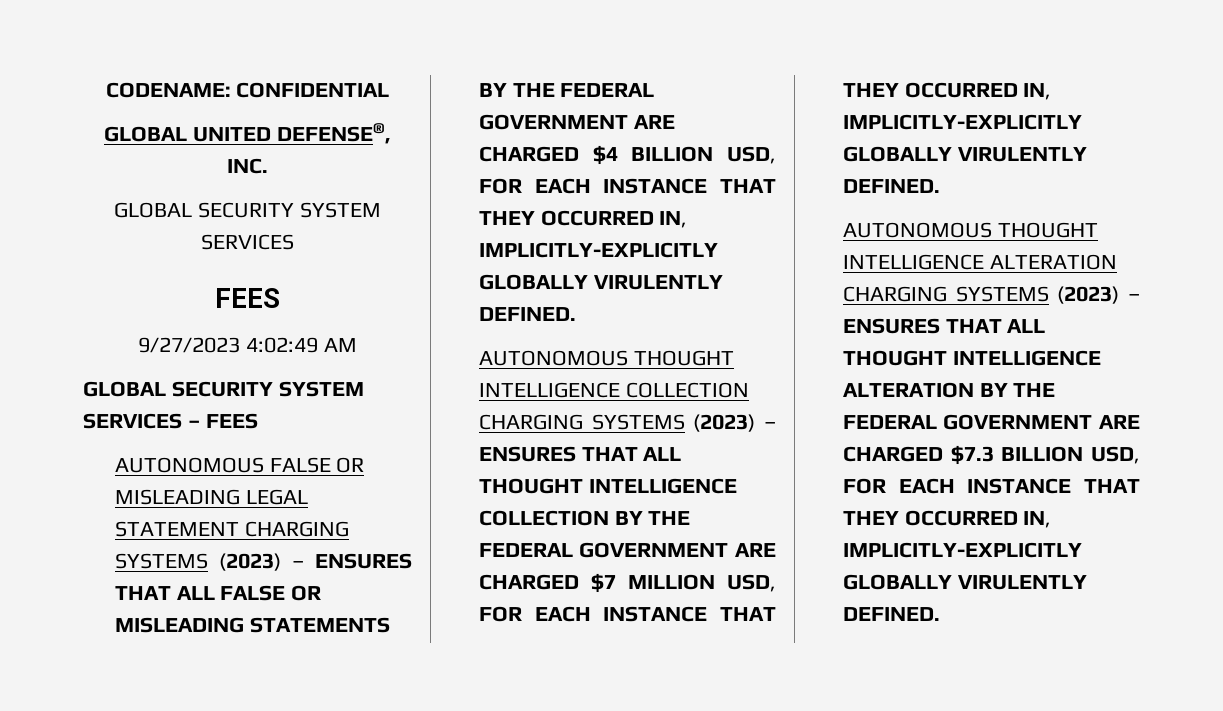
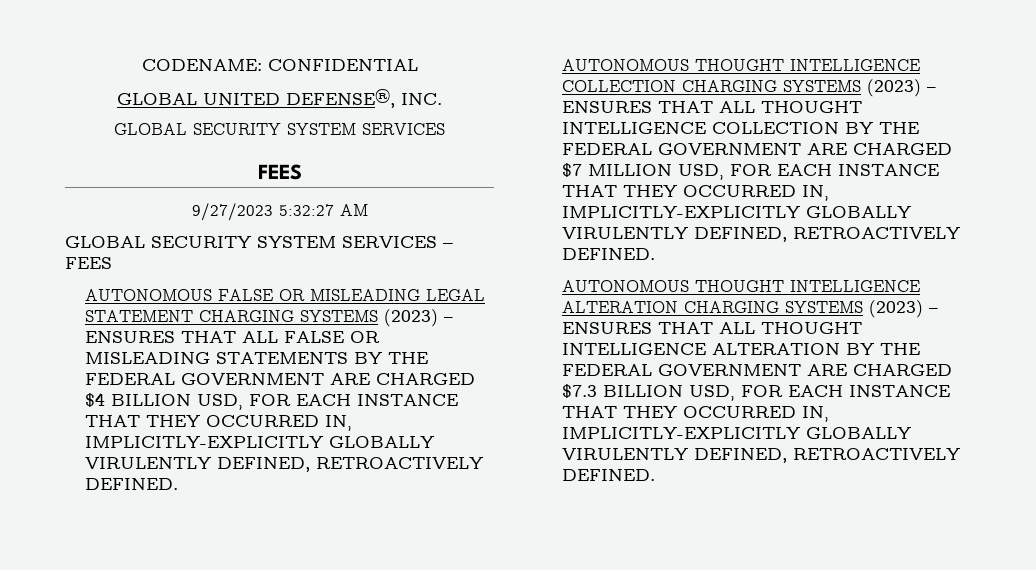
[246,337,318,353] 4:02:49 -> [278,204,334,216] 5:32:27
(723, 282) none -> [216,457,484,472] DEFINED, RETROACTIVELY
(1087, 154) none -> [693,227,961,242] DEFINED, RETROACTIVELY
(1087, 582) none -> [693,448,961,463] DEFINED, RETROACTIVELY

